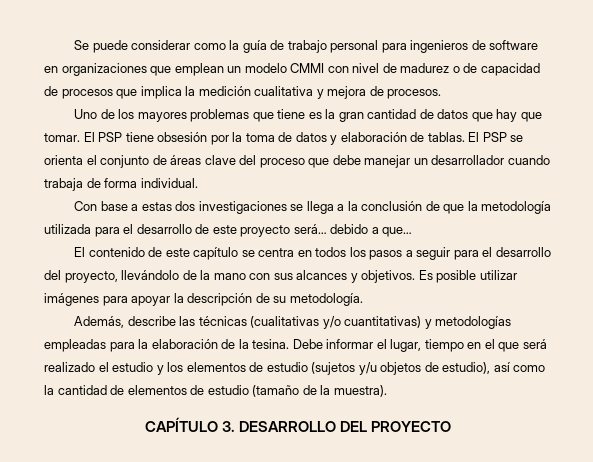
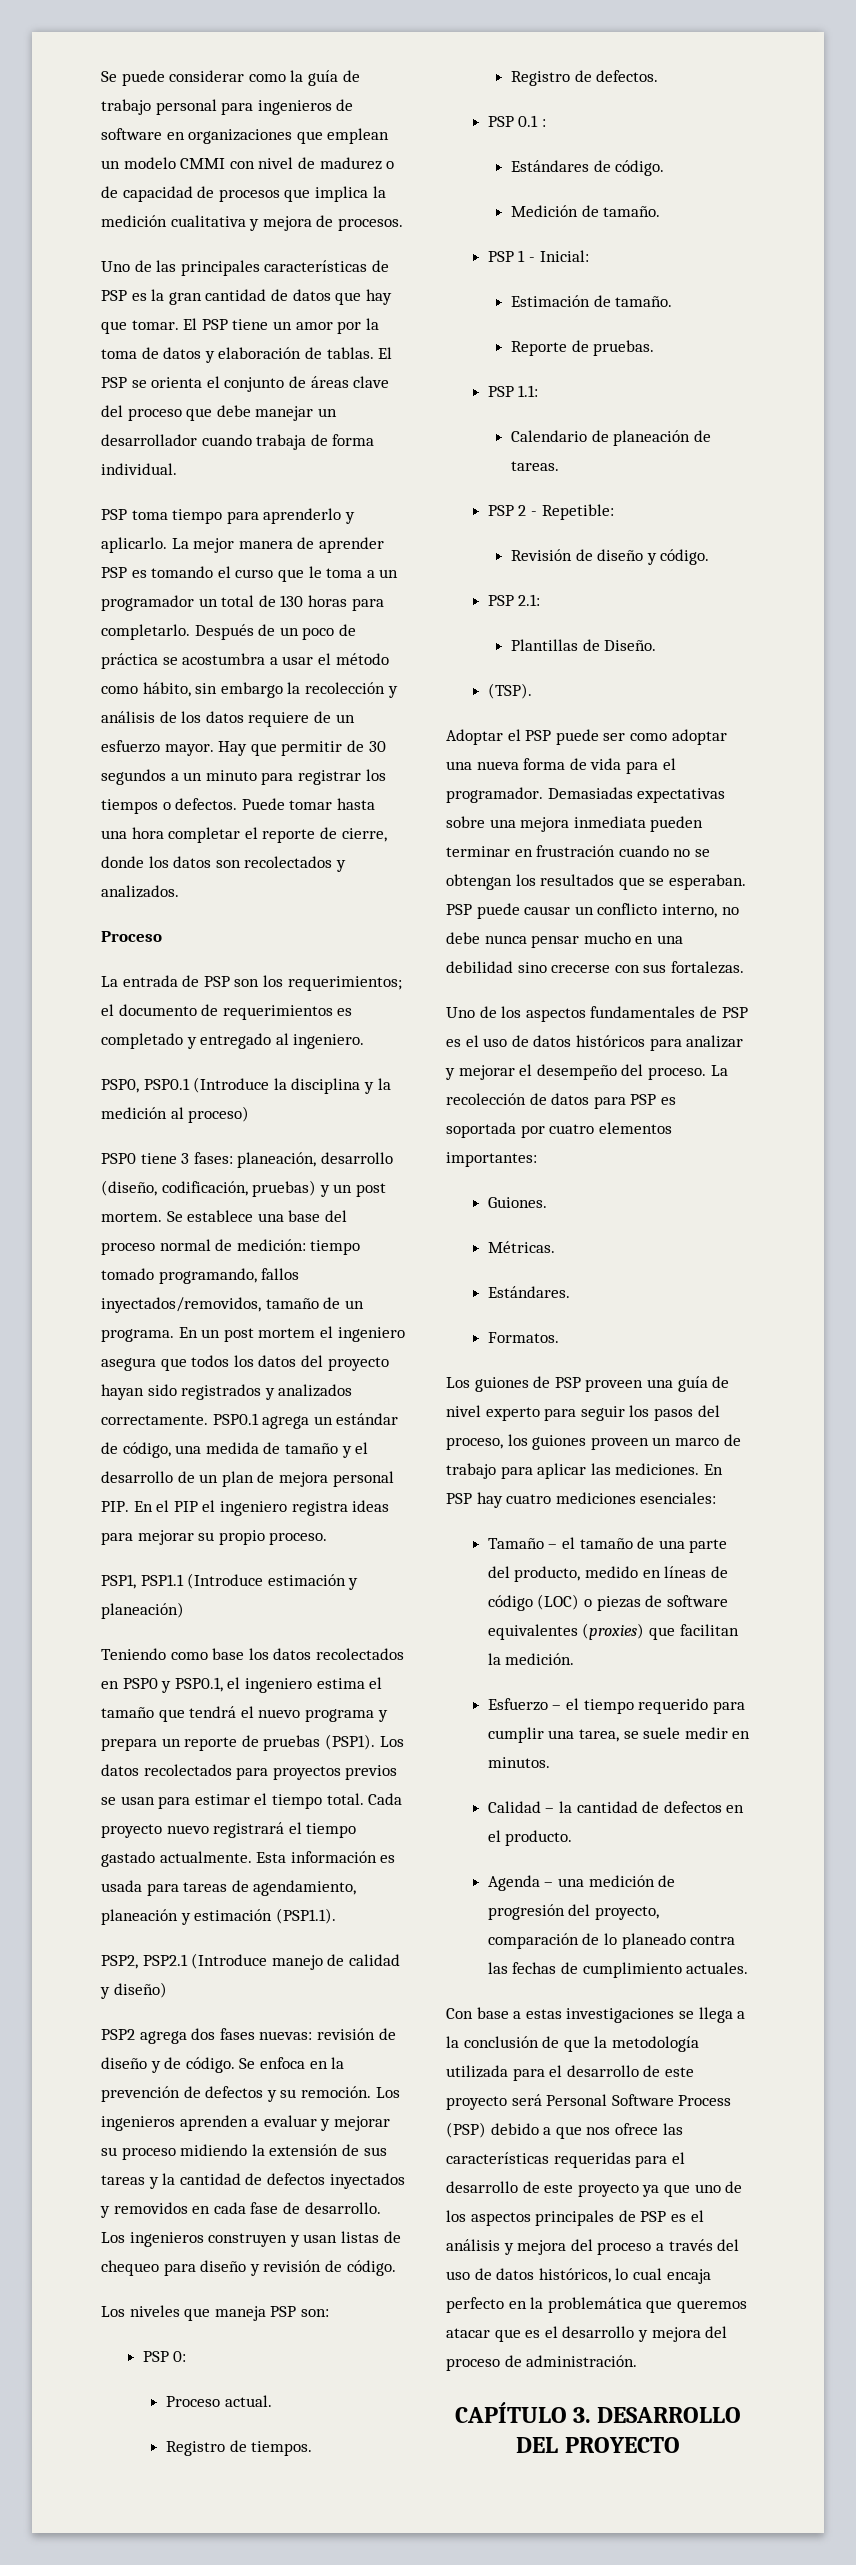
[118,109,306,122] los mayores problemas que tiene -> [156,260,389,276] [101,290,127,301] las principales características de PSP
[157,132,208,142] obsesión -> [272,321,333,330] un amor
(198, 183) none -> [101,508,355,524] [101,537,384,553] [101,566,399,582] [101,595,384,611] [101,624,356,640] [101,653,389,669] [101,682,398,698] [101,711,355,727] [101,740,386,756] [101,769,386,785] [101,798,375,814] [101,827,387,843] [101,856,346,872] [101,885,179,898] [101,931,162,942] [101,975,402,991] [101,1004,353,1020] [101,1033,365,1049] [101,1077,391,1094] [101,1106,250,1123] [101,1152,393,1168] [101,1180,386,1197] [101,1210,347,1222] [101,1239,361,1255] [101,1268,300,1284] [101,1297,364,1313] [101,1326,405,1342] [101,1355,389,1371] [101,1384,353,1400] [101,1413,399,1429] [101,1442,369,1458] [101,1471,394,1487] [101,1500,390,1516] [101,1530,328,1545] [101,1573,359,1590] [101,1602,184,1619] [101,1648,404,1660] [101,1677,383,1693] [101,1706,388,1722] [101,1734,404,1751] [101,1764,398,1780] [101,1793,403,1809] [101,1822,357,1838] [101,1851,396,1867] [101,1880,357,1896] [101,1908,336,1925] [101,1953,400,1970] [100,1982,167,1999] [101,2028,396,2044] [101,2057,345,2073] [101,2086,400,2102] [101,2115,390,2131] [101,2144,387,2160] [101,2173,405,2189] [100,2202,381,2218] [101,2231,401,2247] [101,2260,396,2276] [101,2305,329,2321] [142,2351,187,2362] [166,2395,272,2407] [166,2440,313,2456] [511,70,659,86] [487,115,547,127] [511,160,665,176] [511,205,661,217] [487,250,589,262] [511,295,673,307] [511,340,655,356] [487,385,539,397] [511,430,711,446] [511,461,560,471] [487,504,614,520] [511,549,710,565] [487,594,541,606] [511,639,657,651] [487,683,532,699] [446,729,727,745] [446,758,676,774] [446,787,726,803] [446,816,704,832] [446,845,710,857] [446,874,746,890] [446,903,739,919] [446,932,683,948] [446,961,744,974] [446,1006,748,1022] [446,1035,744,1051] [445,1064,728,1080] [446,1093,676,1109] [446,1122,672,1138] [446,1152,537,1167] [487,1197,547,1208] [487,1241,555,1253] [487,1286,570,1298] [487,1332,559,1343] [446,1376,730,1392] [446,1405,720,1421] [446,1434,741,1450] [446,1463,723,1479] [446,1492,717,1508] [487,1537,728,1553] [487,1566,728,1582] [487,1594,728,1611] [487,1623,739,1640] [487,1653,575,1665] [487,1698,745,1714] [487,1727,751,1743] [487,1757,550,1768] [487,1801,745,1813] [487,1830,573,1846] [487,1875,676,1891] [487,1904,660,1920] [487,1933,736,1949] [487,1962,749,1978] // PSP toma tiempo para aprenderlo y aplicarlo. La mejor manera de aprender PSP es tomando el curso que le toma a un programador un total de 130 horas para completarlo. Después de un poco de práctica se acostumbra a usar el método como hábito, sin embargo la recolección y análisis de los datos requiere de un esfuerzo mayor. Hay que permitir de 30 segundos a un minuto para registrar los tiempos o defectos. Puede tomar hasta una hora completar el reporte de cierre, donde los datos son recolectados y analizados. // Proceso // La entrada de PSP son los requerimientos; el documento de requerimientos es completado y entregado al ingeniero. // PSP0, PSP0.1 (Introduce la disciplina y la medición al proceso) // PSP0 tiene 3 fases: planeación, desarrollo (diseño, codificación, pruebas) y un post mortem. Se establece una base del proceso normal de medición: tiempo tomado programando, fallos inyectados/removidos, tamaño de un programa. En un post mortem el ingeniero asegura que todos los datos del proyecto hayan sido registrados y analizados correctamente. PSP0.1 agrega un estándar de código, una medida de tamaño y el desarrollo de un plan de mejora personal PIP. En el PIP el ingeniero registra ideas para mejorar su propio proceso. // PSP1, PSP1.1 (Introduce estimación y planeación) // Teniendo como base los datos recolectados en PSP0 y PSP0.1, el ingeniero estima el tamaño que tendrá el nuevo programa y prepara un reporte de pruebas (PSP1). Los datos recolectados para proyectos previos se usan para estimar el tiempo total. Cada proyecto nuevo registrará el tiempo gastado actualmente. Esta información es usada para tareas de agendamiento, planeación y estimación (PSP1.1). // PSP2, PSP2.1 (Introduce manejo de calidad y diseño) // PSP2 agrega dos fases nuevas: revisión de diseño y de código. Se enfoca en la prevención de defectos y su remoción. Los ingenieros aprenden a evaluar y mejorar su proceso midiendo la extensión de sus tareas y la cantidad de defectos inyectados y removidos en cada fase de desarrollo. Los ingenieros construyen y usan listas de chequeo para diseño y revisión de código. // Los niveles que maneja PSP son: // PSP 0: // Proceso actual. // Registro de tiempos. // Registro de defectos. // PSP 0.1 : // Estándares de código. // Medición de tamaño. // PSP 1 - Inicial: // Estimación de tamaño. // Reporte de pruebas. // PSP 1.1: // Calendario de planeación de tareas. // PSP 2 - Repetible: // Revisión de diseño y código. // PSP 2.1: // Plantillas de Diseño. // (TSP). // Adoptar el PSP puede ser como adoptar una nueva forma de vida para el programador. Demasiadas expectativas sobre una mejora inmediata pueden terminar en frustración cuando no se obtengan los resultados que se esperaban. PSP puede causar un conflicto interno, no debe nunca pensar mucho en una debilidad sino crecerse con sus fortalezas. // Uno de los aspectos fundamentales de PSP es el uso de datos históricos para analizar y mejorar el desempeño del proceso. La recolección de datos para PSP es soportada por cuatro elementos importantes: // Guiones. // Métricas. // Estándares. // Formatos. // Los guiones de PSP proveen una guía de nivel experto para seguir los pasos del proceso, los guiones proveen un marco de trabajo para aplicar las mediciones. En PSP hay cuatro mediciones esenciales: // Tamaño – el tamaño de una parte del producto, medido en líneas de código (LOC) o piezas de software equivalentes (proxies) que facilitan la medición. // Esfuerzo – el tiempo requerido para cumplir una tarea, se suele medir en minutos. // Calidad – la cantidad de defectos en el producto. // Agenda – una medición de progresión del proyecto, comparación de lo planeado contra las fechas de cumplimiento actuales.
[175,201,196,211] dos -> (562, 2014) none
[293,224,413,237] [74,247,552,260] [44,270,517,283] [44,293,363,306] [74,316,512,329] [44,339,547,352] [44,362,546,375] [44,385,387,397] será… debido a que… // El contenido de este capítulo se centra en todos los pasos a seguir para el desarrollo del proyecto, llevándolo de la mano con sus alcances y objetivos. Es posible utilizar imágenes para apoyar la descripción de su metodología. // Además, describe las técnicas (cualitativas y/o cuantitativas) y metodologías empleadas para la elaboración de la tesina. Debe informar el lugar, tiempo en el que será realizado el estudio y los elementos de estudio (sujetos y/u objetos de estudio), así como la cantidad de elementos de estudio (tamaño de la muestra). -> [511,2094,732,2106] [446,2122,683,2139] [446,2152,685,2168] [446,2181,743,2197] [446,2210,704,2226] [446,2239,740,2255] [446,2268,711,2284] [446,2297,747,2313] [446,2326,728,2342] [446,2355,638,2371] será Personal Software Process (PSP) debido a que nos ofrece las características requeridas para el desarrollo de este proyecto ya que uno de los aspectos principales de PSP es el análisis y mejora del proceso a través del uso de datos históricos, lo cual encaja perfecto en la problemática que queremos atacar que es el desarrollo y mejora del proceso de administración.

